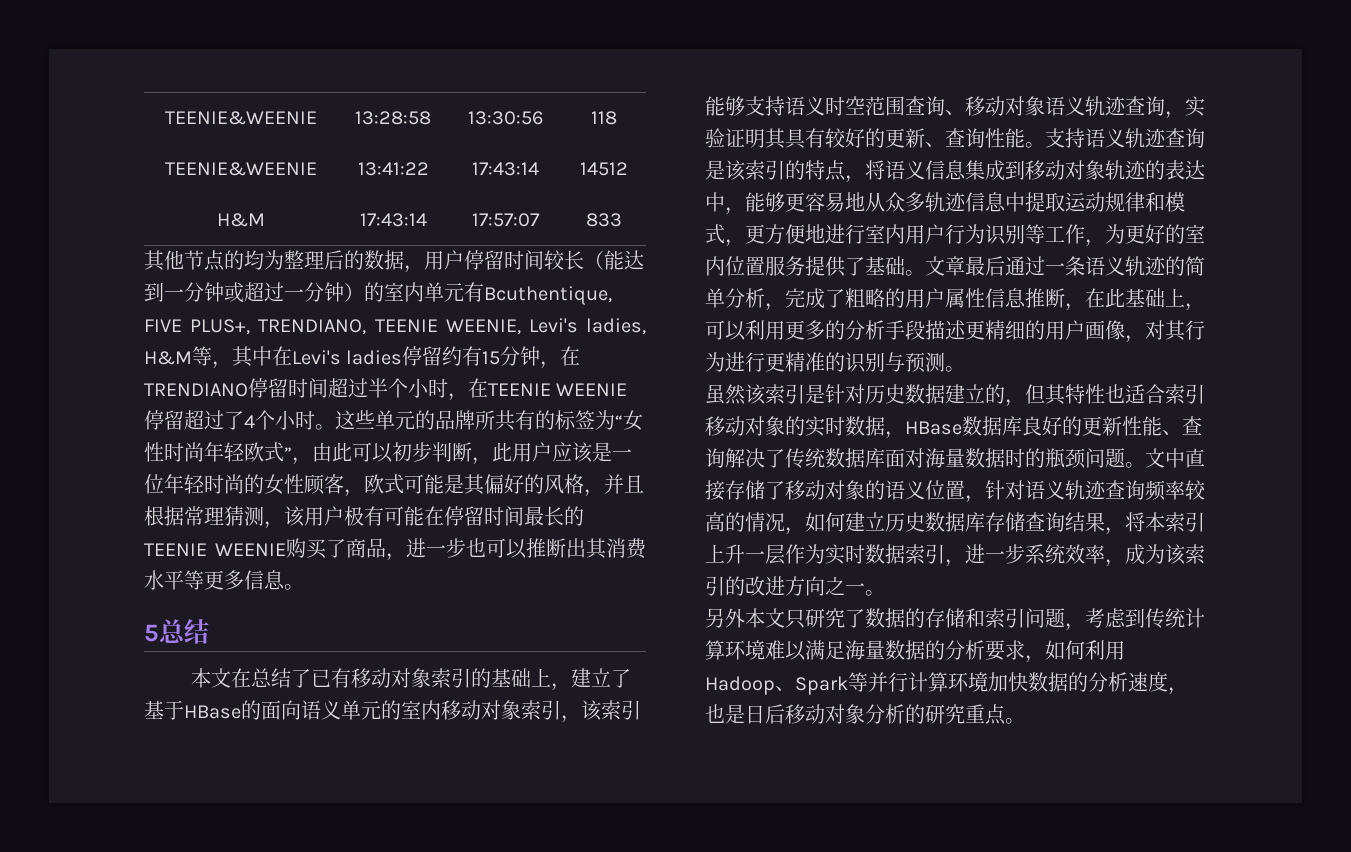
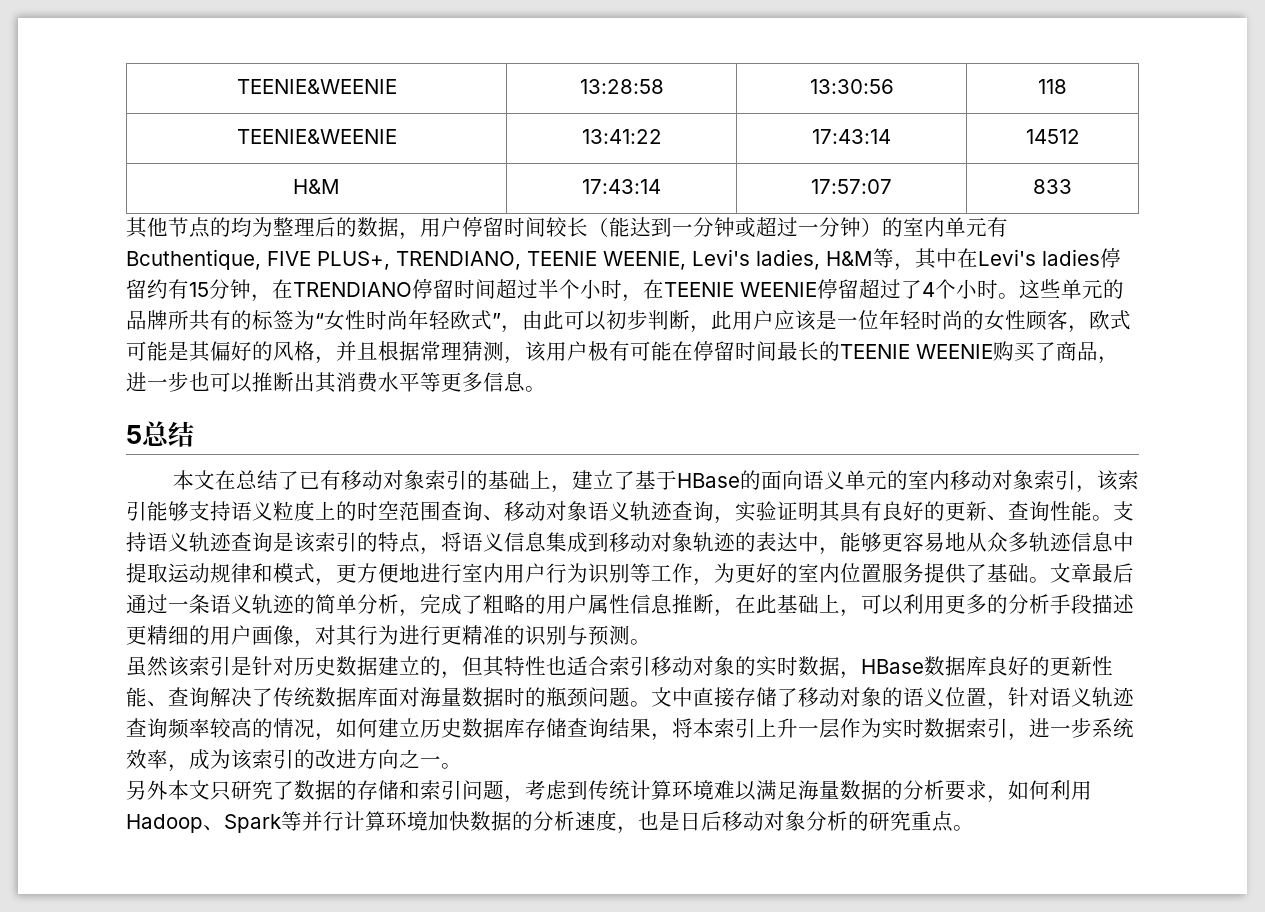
(825, 106) none -> [273,500,357,521] 粒度上的
[825,128,846,148] 较 -> [882,501,903,521] 良

